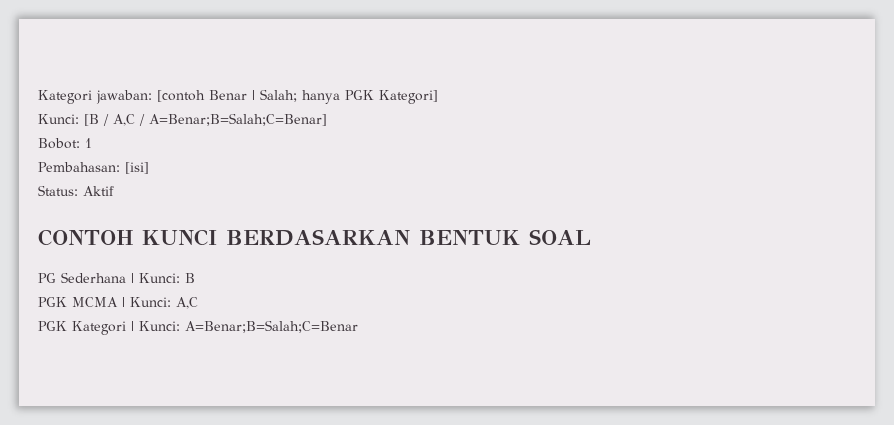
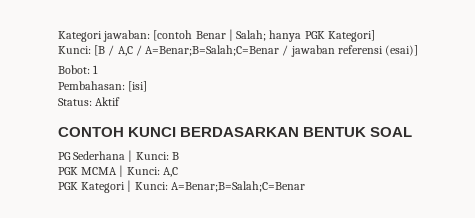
[149,113,327,126] A=Benar;B=Salah;C=Benar] -> [145,45,419,57] A=Benar;B=Salah;C=Benar / jawaban referensi (esai)]

